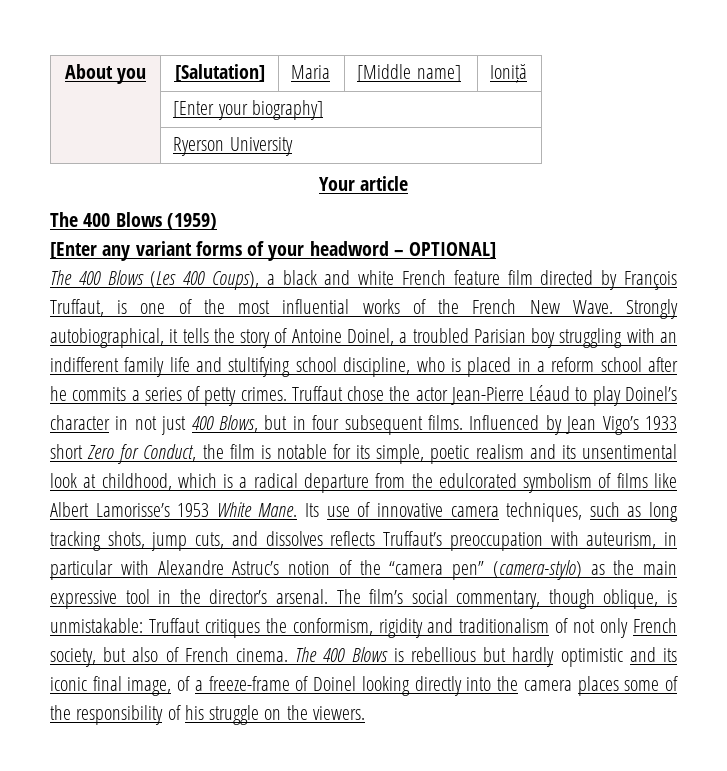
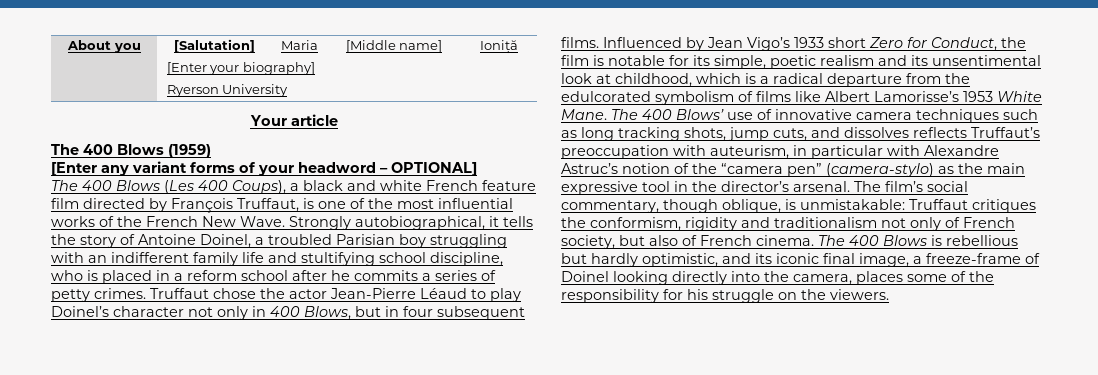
[115,416,187,435] in not just -> [188,306,266,320] not only in
[305,503,320,517] Its -> [611,109,724,120] The 400 Blows’
[506,502,583,522] techniques, -> [916,109,999,123] techniques
[555,618,629,638] of not only -> [881,217,960,231] not only of
[560,648,623,667] optimistic -> [642,253,718,267] optimistic,
[177,676,191,691] of -> (909, 260) none
[523,680,572,691] camera -> [793,274,852,285] camera,
[167,705,181,720] of -> [663,289,683,300] for

